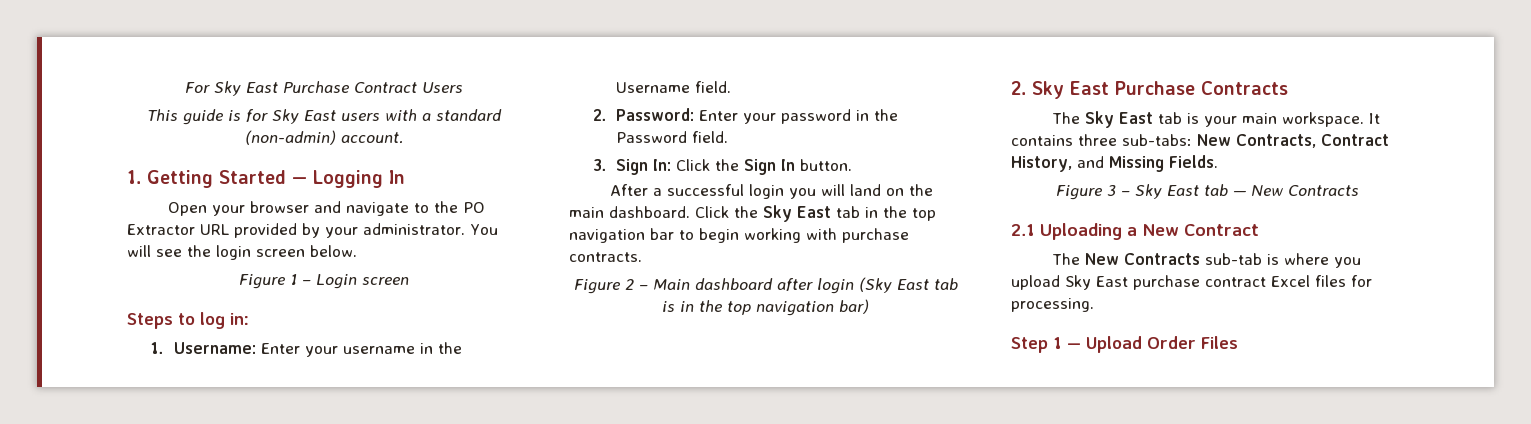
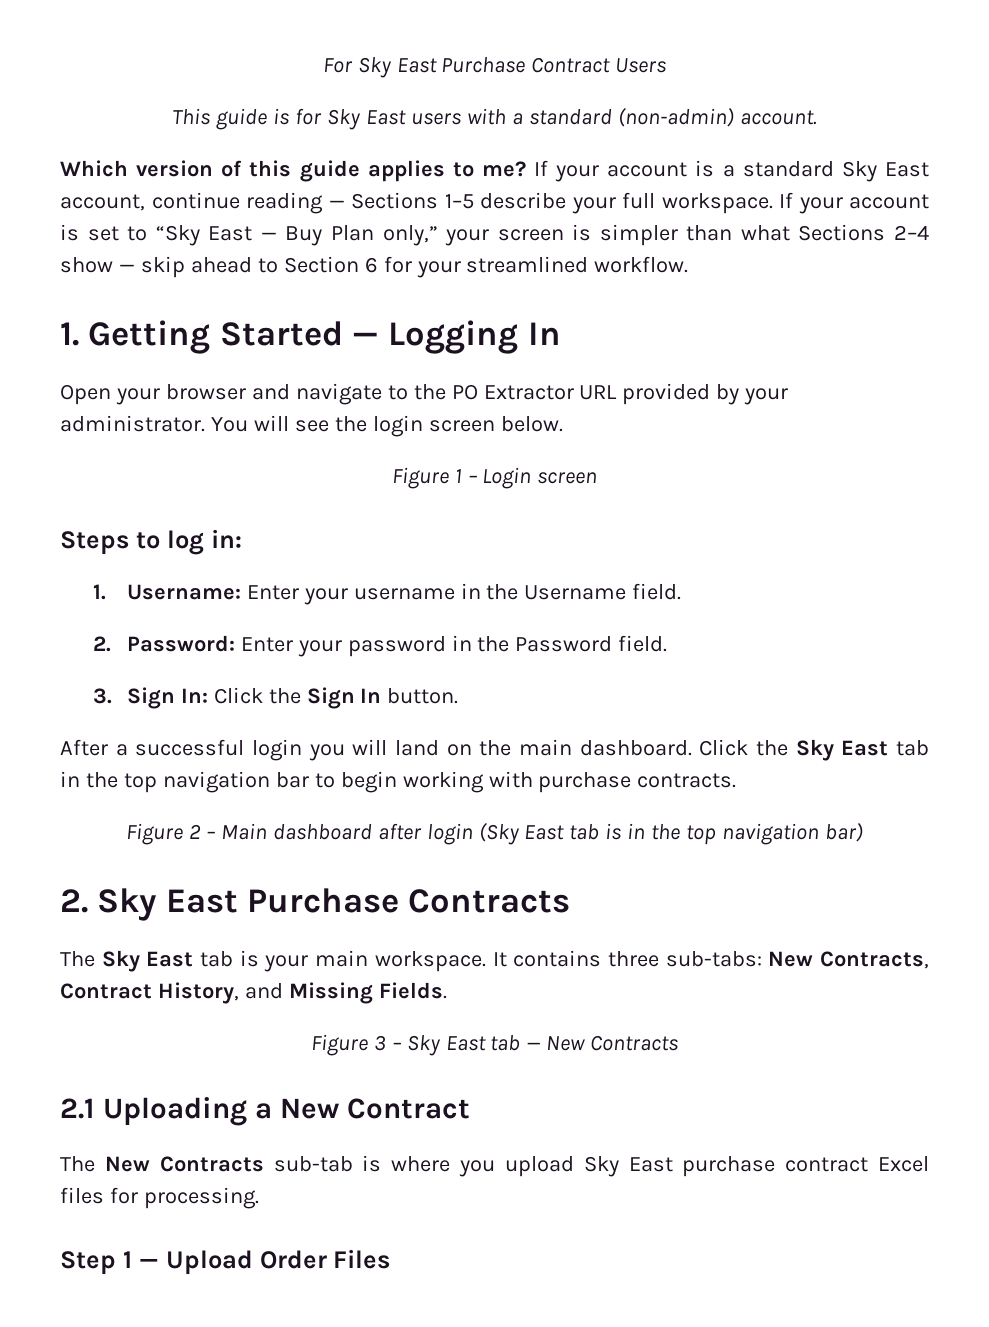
(403, 138) none -> [60,160,929,182] [60,192,929,214] [60,224,929,246] [60,256,689,278] // Which version of this guide applies to me? If your account is a standard Sky East account, continue reading — Sections 1–5 describe your full workspace. If your account is set to “Sky East — Buy Plan only,” your screen is simpler than what Sections 2–4 show — skip ahead to Section 6 for your streamlined workflow.

